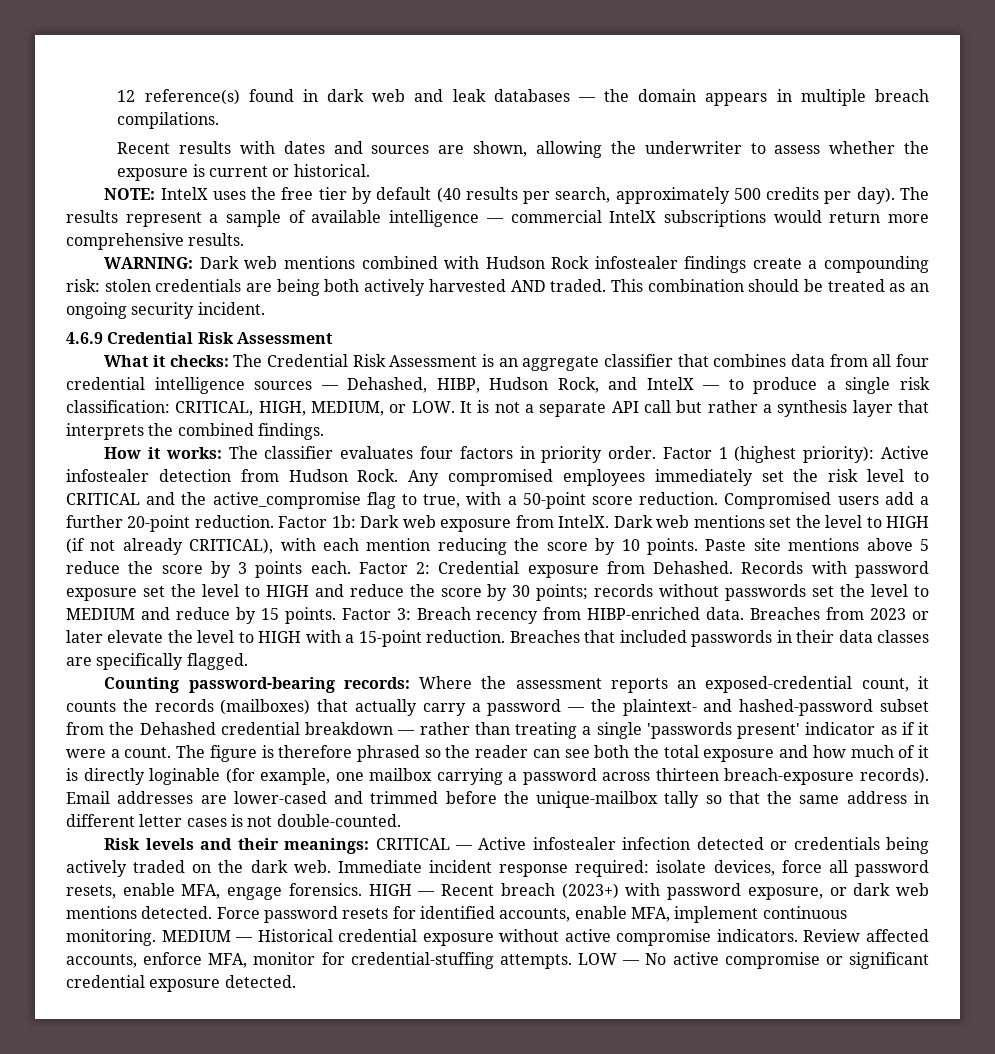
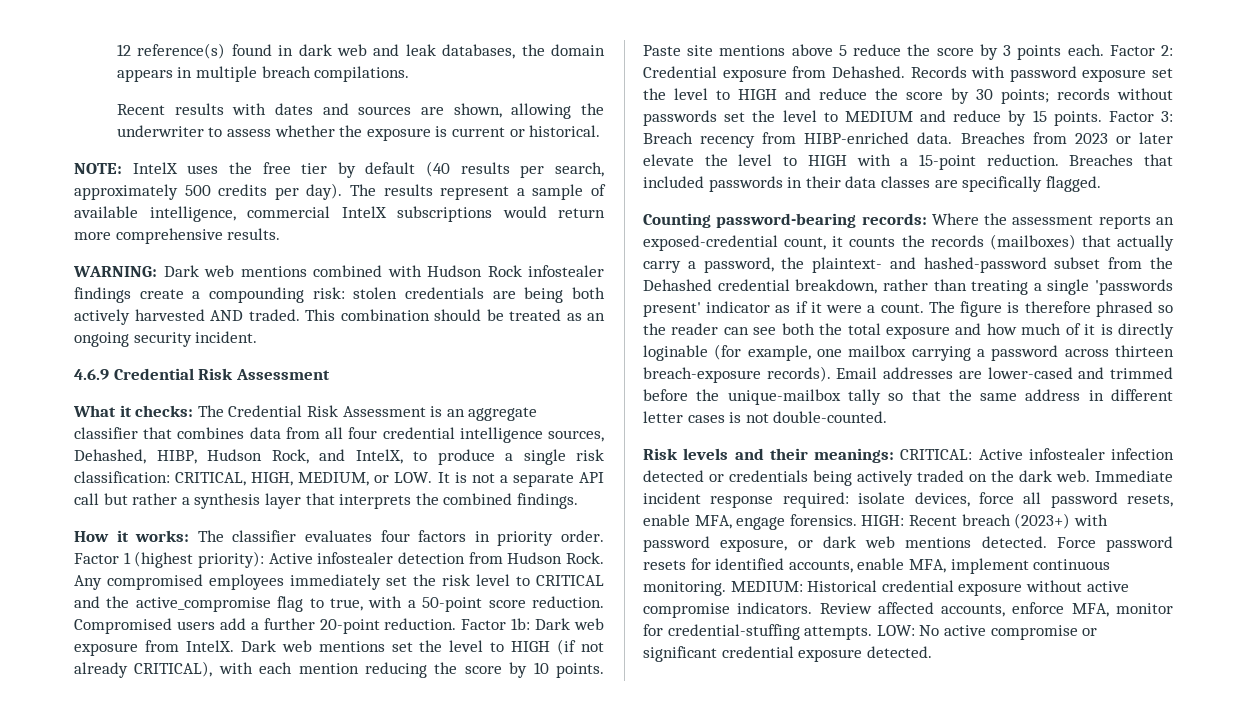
[493,89,596,102] databases — -> [442,44,516,59] databases,
[389,210,504,227] intelligence — -> [149,206,236,222] intelligence,
[254,381,339,390] sources — -> [548,430,604,442] sources,
[646,377,721,390] IntelX — -> [355,449,403,464] IntelX,
[487,699,586,716] password — -> [703,257,774,273] password,
[305,722,416,735] breakdown — -> [795,279,878,294] breakdown,
[375,838,473,850] CRITICAL — -> [900,449,973,460] CRITICAL:
[368,884,436,896] HIGH — -> [861,515,905,526] HIGH:
[161,930,254,942] MEDIUM — -> [730,581,803,592] MEDIUM:
[578,953,641,965] LOW — -> [876,625,915,636] LOW:

